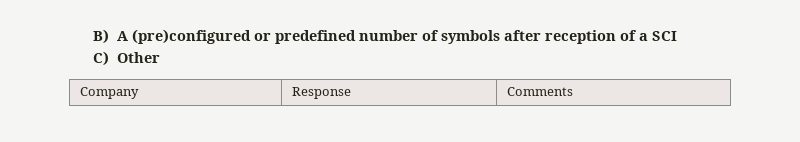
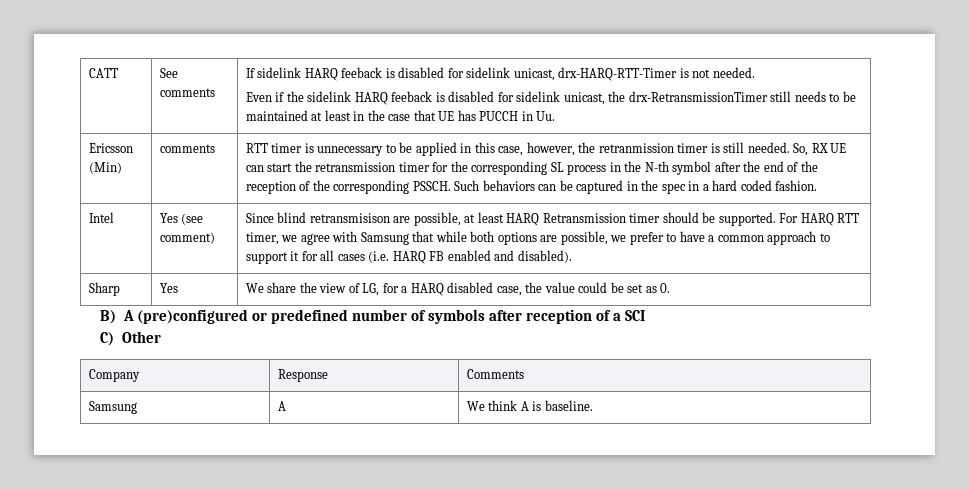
(92, 36) none -> [88,68,118,78] [159,68,178,78] [159,88,215,97] [245,67,755,81] [245,91,856,105] [245,110,556,121] [88,143,133,153] [88,162,122,174] [159,144,215,153] [245,142,847,156] [245,161,818,175] [245,180,818,194] [88,212,114,223] [159,213,204,225] [159,232,215,244] [245,212,860,226] [245,231,830,245] [245,250,572,264] [88,282,120,296] [159,283,178,293] [245,282,671,296] CATT | See comments | If sidelink HARQ feeback is disabled for sidelink unicast, drx-HARQ-RTT-Timer is not needed. // Even if the sidelink HARQ feeback is disabled for sidelink unicast, the drx-RetransmissionTimer still needs to be maintained at least in the case that UE has PUCCH in Uu. // Ericsson (Min) | comments | RTT timer is unnecessary to be applied in this case, however, the retranmission timer is still needed. So, RX UE can start the retransmission timer for the corresponding SL process in the N-th symbol after the end of the reception of the corresponding PSSCH. Such behaviors can be captured in the spec in a hard coded fashion. // Intel | Yes (see comment) | Since blind retransmisison are possible, at least HARQ Retransmission timer should be supported. For HARQ RTT timer, we agree with Samsung that while both options are possible, we prefer to have a common approach to support it for all cases (i.e. HARQ FB enabled and disabled). // Sharp | Yes | We share the view of LG, for a HARQ disabled case, the value could be set as 0. //
(573, 91) none -> [88,401,137,414] [277,401,286,411] [466,400,593,411] // Samsung | A | We think A is baseline.

